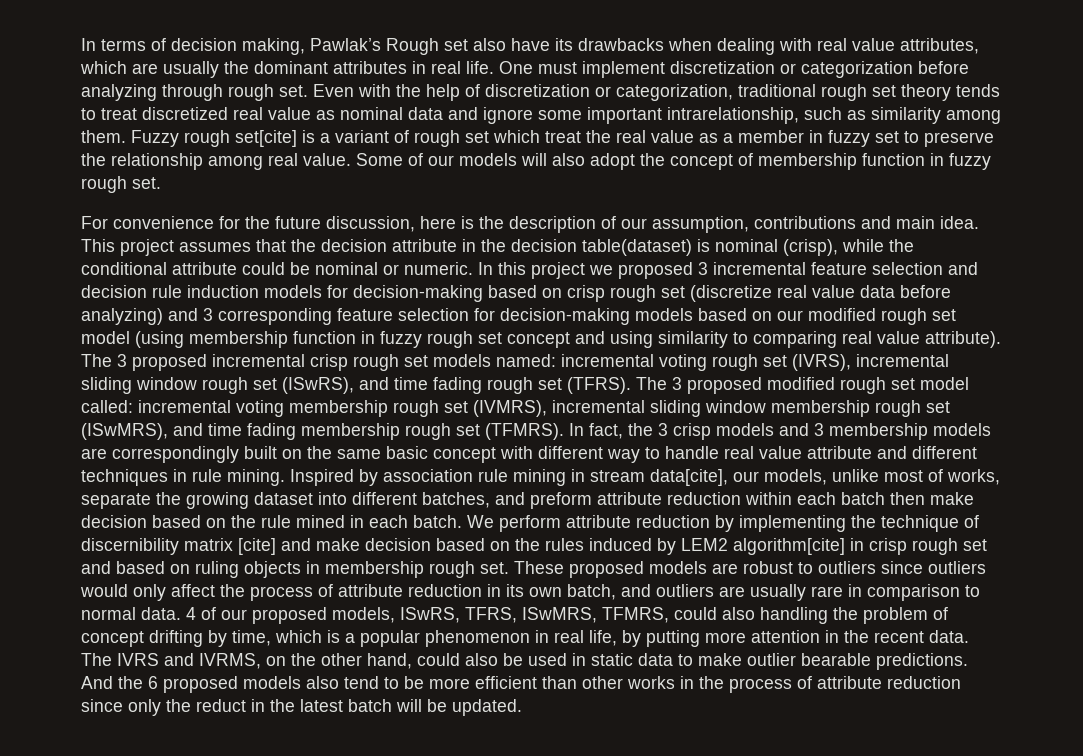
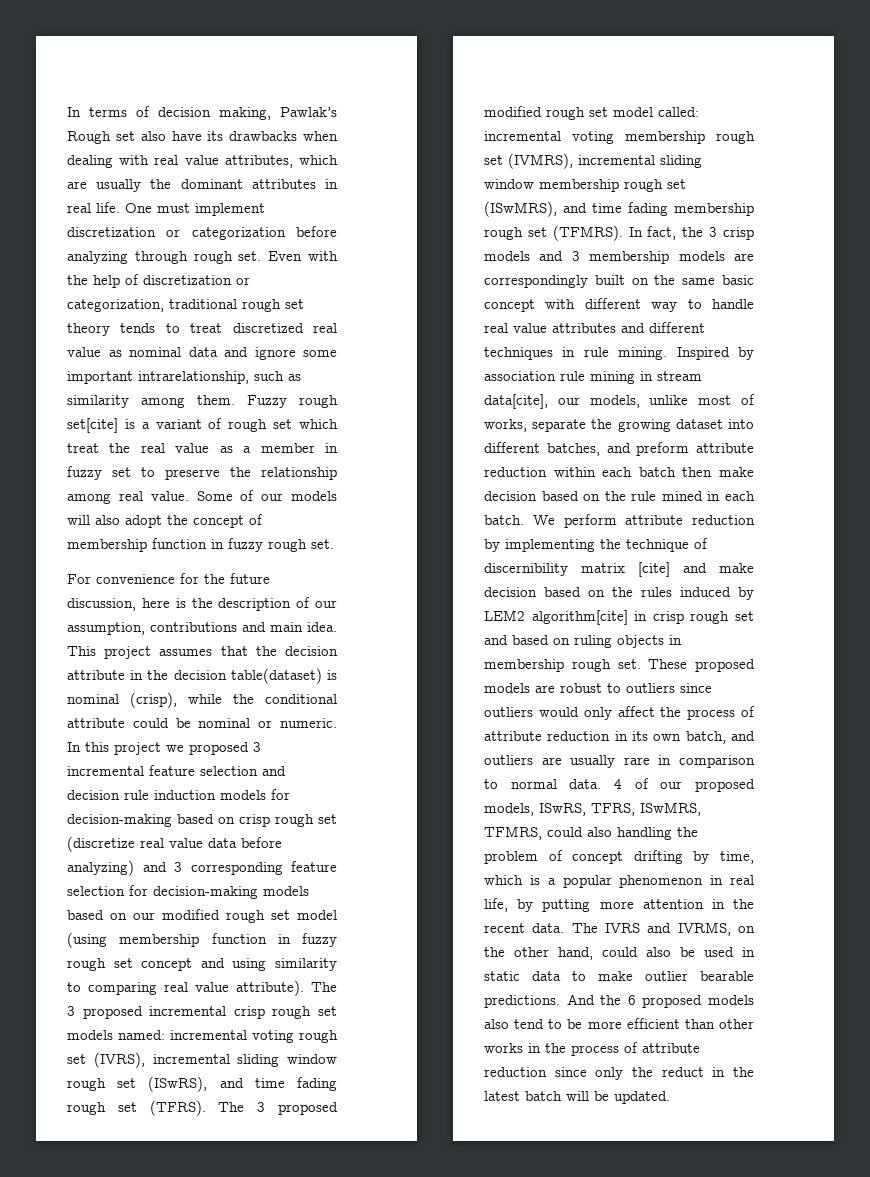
[807,446,872,459] attribute -> [552,323,616,333] attributes

